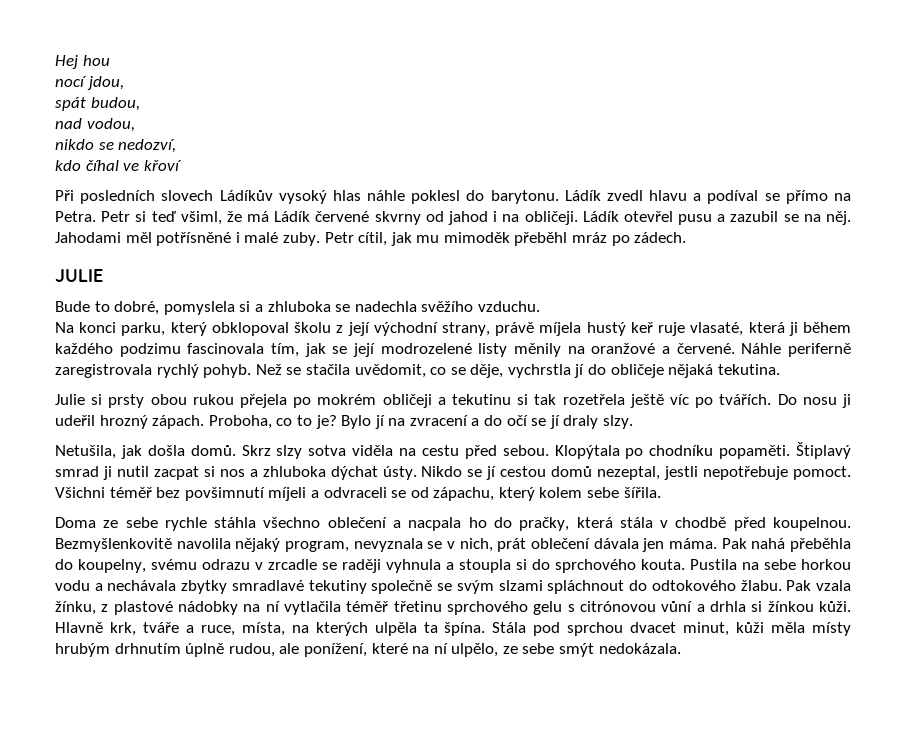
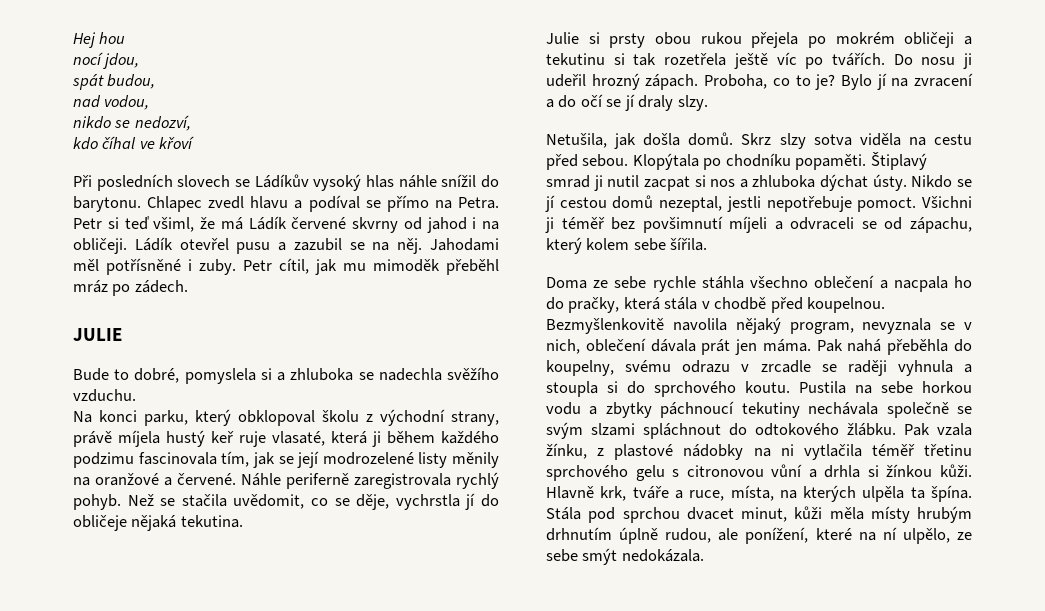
(214, 195) none -> [235,179,250,187] se
[411,190,461,204] poklesl -> [441,174,477,187] snížil
[564,190,601,201] Ládík -> [147,196,203,212] Chlapec
[244,232,279,243] malé -> (192, 265) none
[347,322,370,336] její -> (373, 418) none
(105, 492) none -> [545,217,554,233] ji
[497,538,527,552] prát -> (580, 346) none
(639, 543) none -> [701,339,731,355] prát
[641,559,685,570] kouta. -> [745,381,790,393] koutu.
[107,580,367,594] nechávala zbytky smradlavé tekutiny -> [605,401,879,418] zbytky páchnoucí tekutiny nechávala
[740,580,782,591] žlabu. -> [847,423,896,436] žlábku.
[265,601,280,612] ní -> [780,444,794,456] ni
[580,601,656,612] citrónovou -> [686,465,764,477] citronovou

